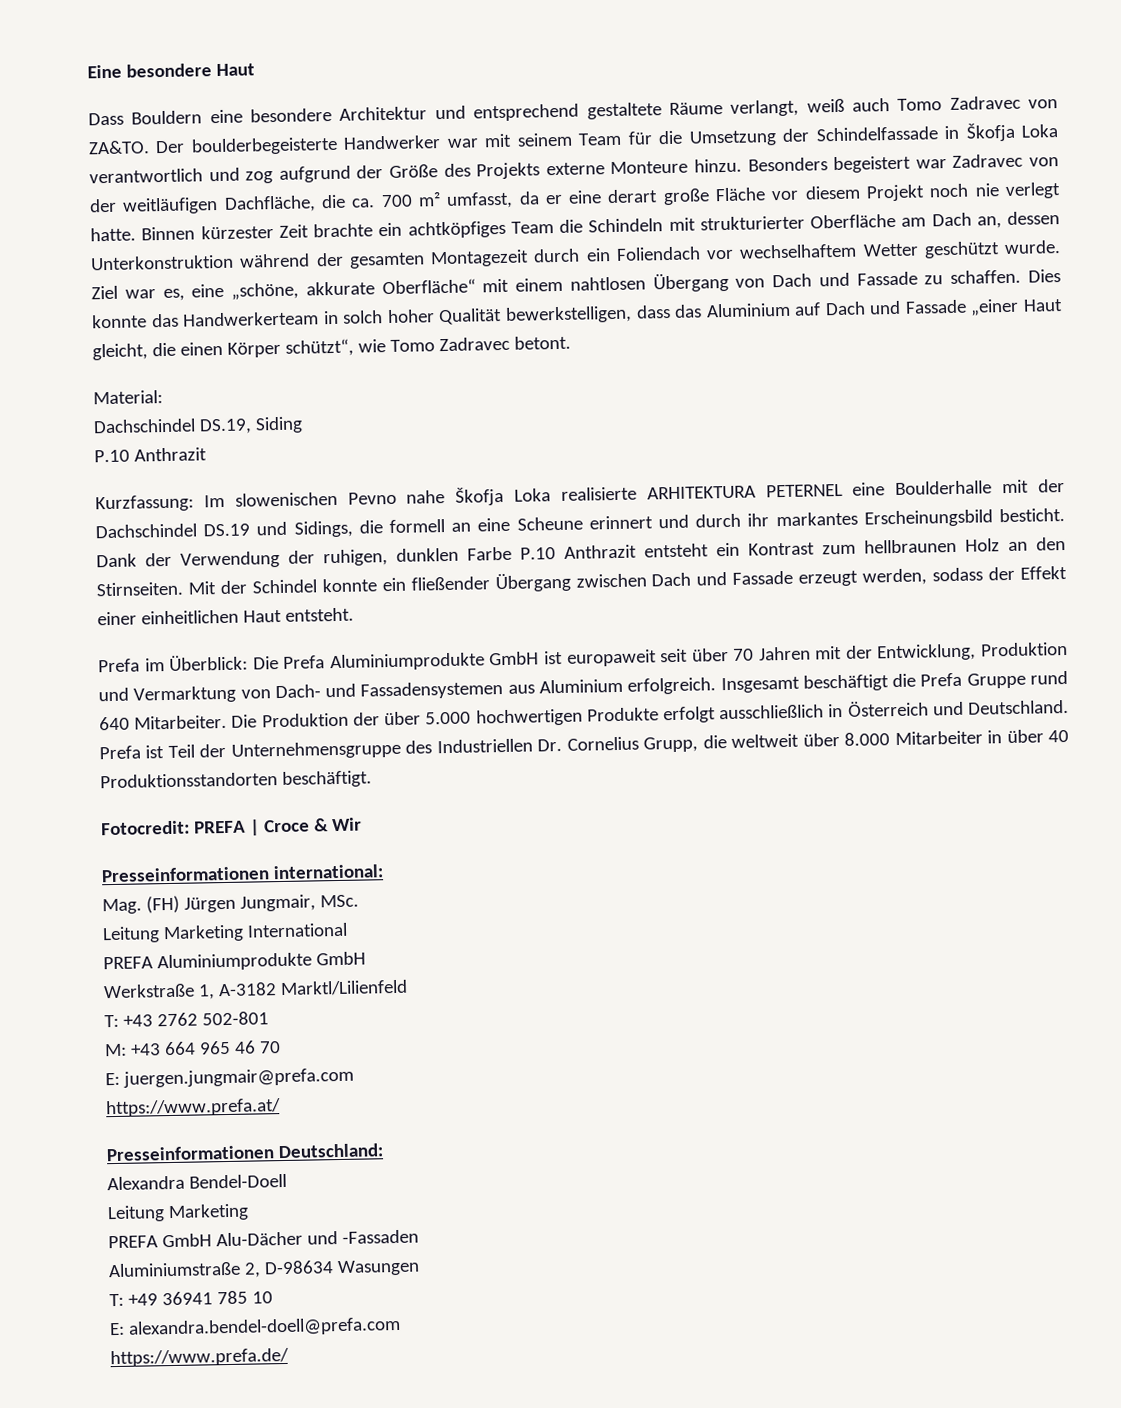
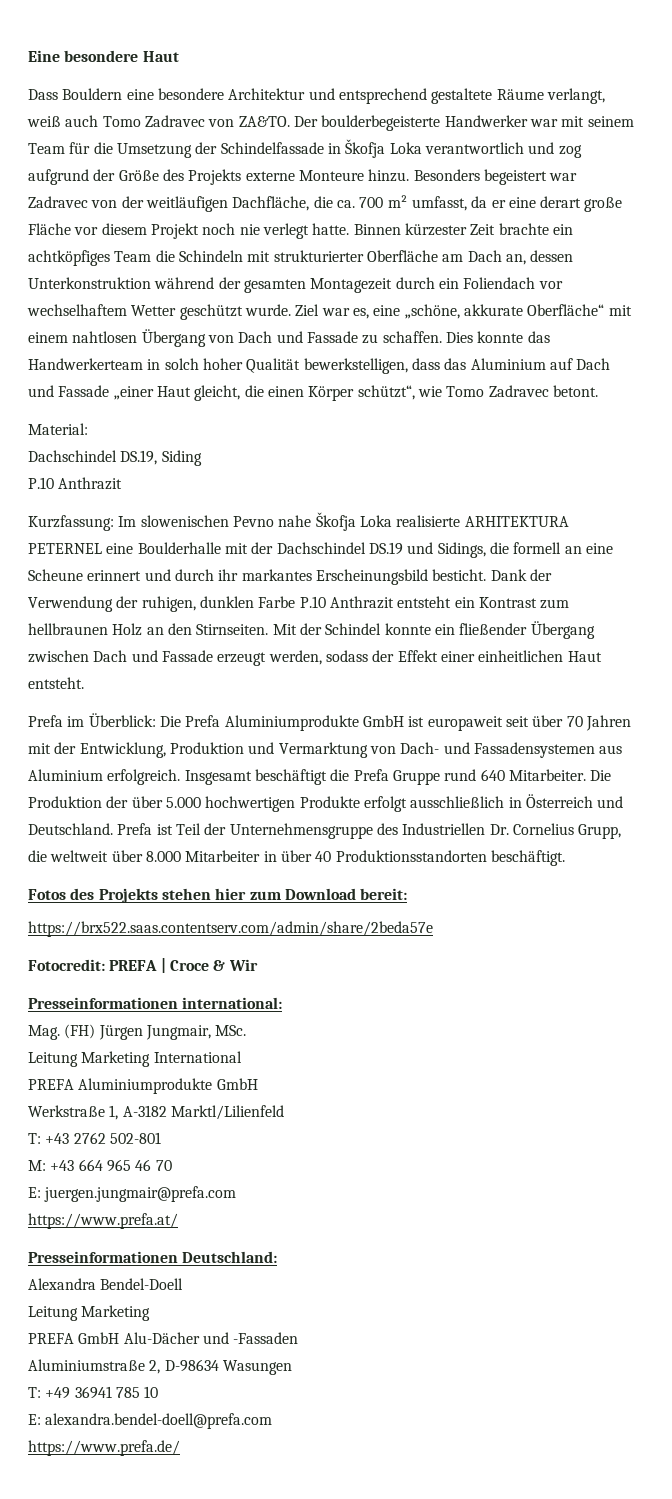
(372, 779) none -> [28,888,408,903] [28,921,433,937] // Fotos des Projekts stehen hier zum Download bereit: // https://brx522.saas.contentserv.com/admin/share/2beda57e

